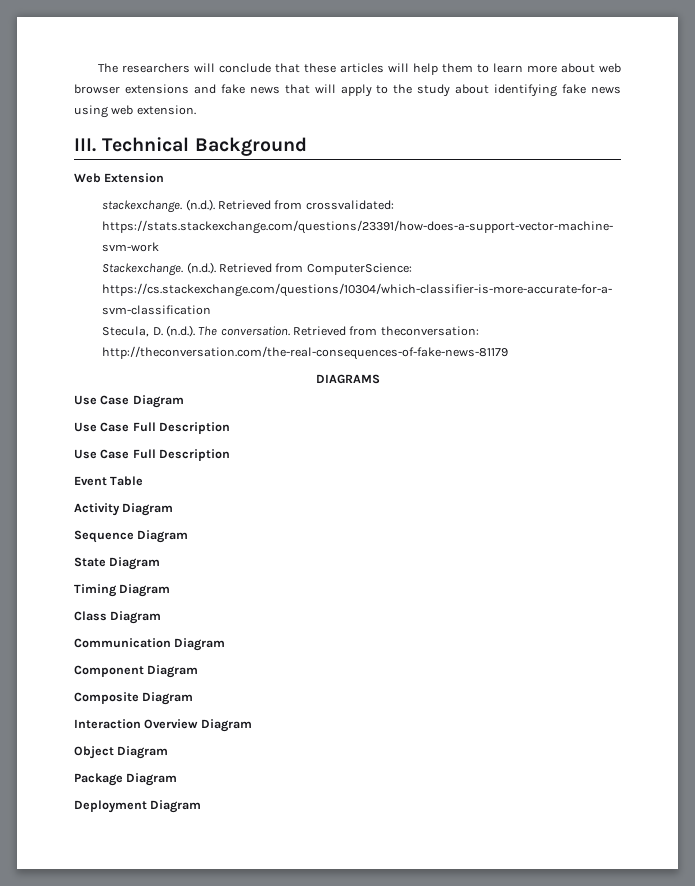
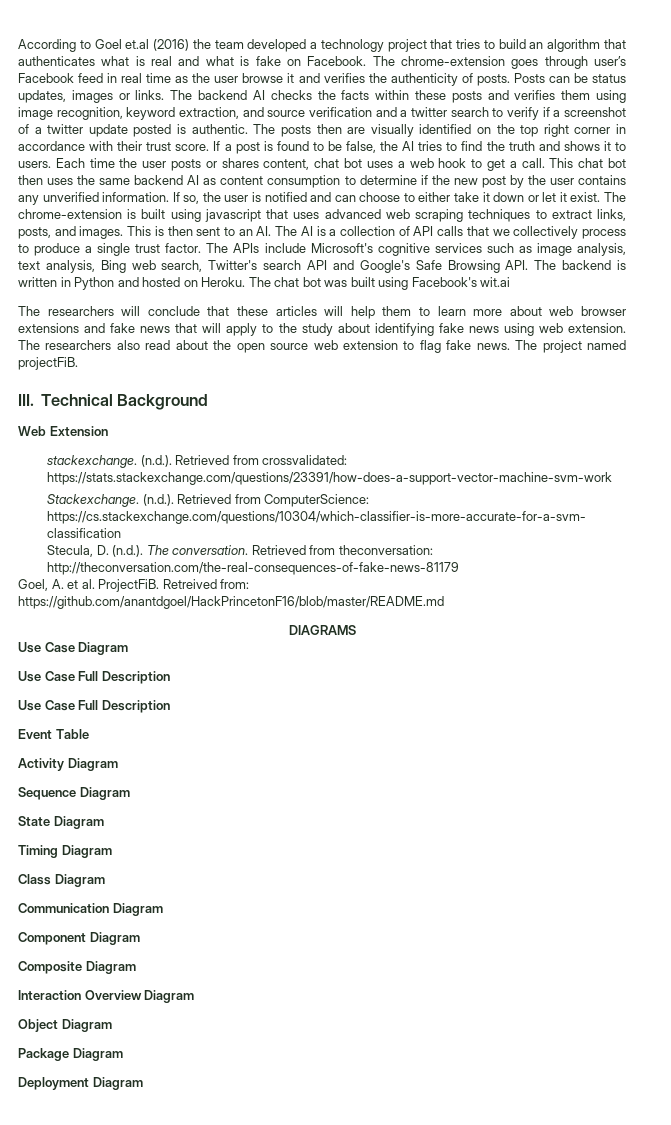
(97, 68) none -> [18,39,626,52] [18,56,626,69] [18,73,626,86] [18,90,626,103] [18,107,626,120] [18,124,626,137] [18,141,626,154] [18,158,626,171] [18,175,626,188] [18,192,626,205] [18,209,627,222] [18,226,627,239] [18,243,626,256] [18,260,627,273] [18,277,511,290] According to Goel et.al (2016) the team developed a technology project that tries to build an algorithm that authenticates what is real and what is fake on Facebook. The chrome-extension goes through user’s Facebook feed in real time as the user browse it and verifies the authenticity of posts. Posts can be status updates, images or links. The backend AI checks the facts within these posts and verifies them using image recognition, keyword extraction, and source verification and a twitter search to verify if a screenshot of a twitter update posted is authentic. The posts then are visually identified on the top right corner in accordance with their trust score. If a post is found to be false, the AI tries to find the truth and shows it to users. Each time the user posts or shares content, chat bot uses a web hook to get a call. This chat bot then uses the same backend AI as content consumption to determine if the new post by the user contains any unverified information. If so, the user is notified and can choose to either take it down or let it exist. The chrome-extension is built using javascript that uses advanced web scraping techniques to extract links, posts, and images. This is then sent to an AI. The AI is a collection of API calls that we collectively process to produce a single trust factor. The APIs include Microsoft's cognitive services such as image analysis, text analysis, Bing web search, Twitter's search API and Google's Safe Browsing API. The backend is written in Python and hosted on Heroku. The chat bot was built using Facebook's wit.ai //
(196, 110) none -> [18,340,626,353] [18,357,78,370] The researchers also read about the open source web extension to flag fake news. The project named projectFiB.
(509, 353) none -> [18,579,250,592] [18,596,444,609] // Goel, A. et al. ProjectFiB. Retreived from: https://github.com/anantdgoel/HackPrincetonF16/blob/master/README.md

